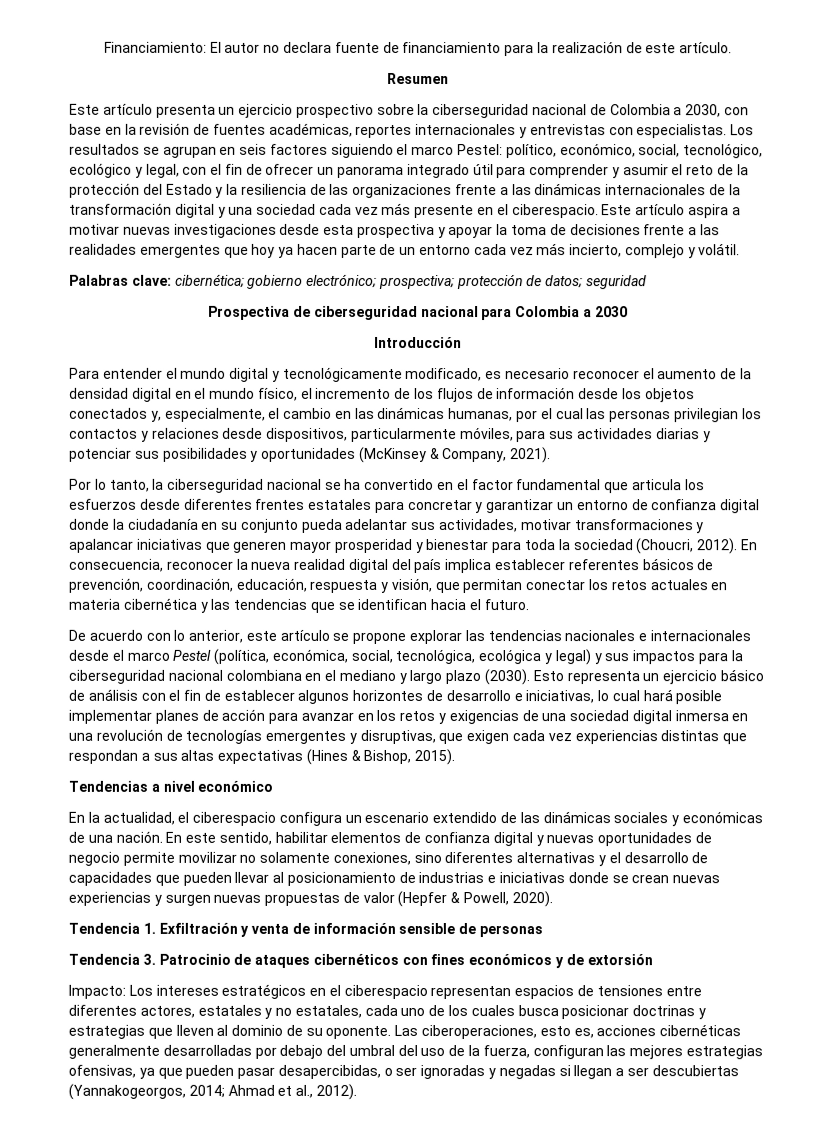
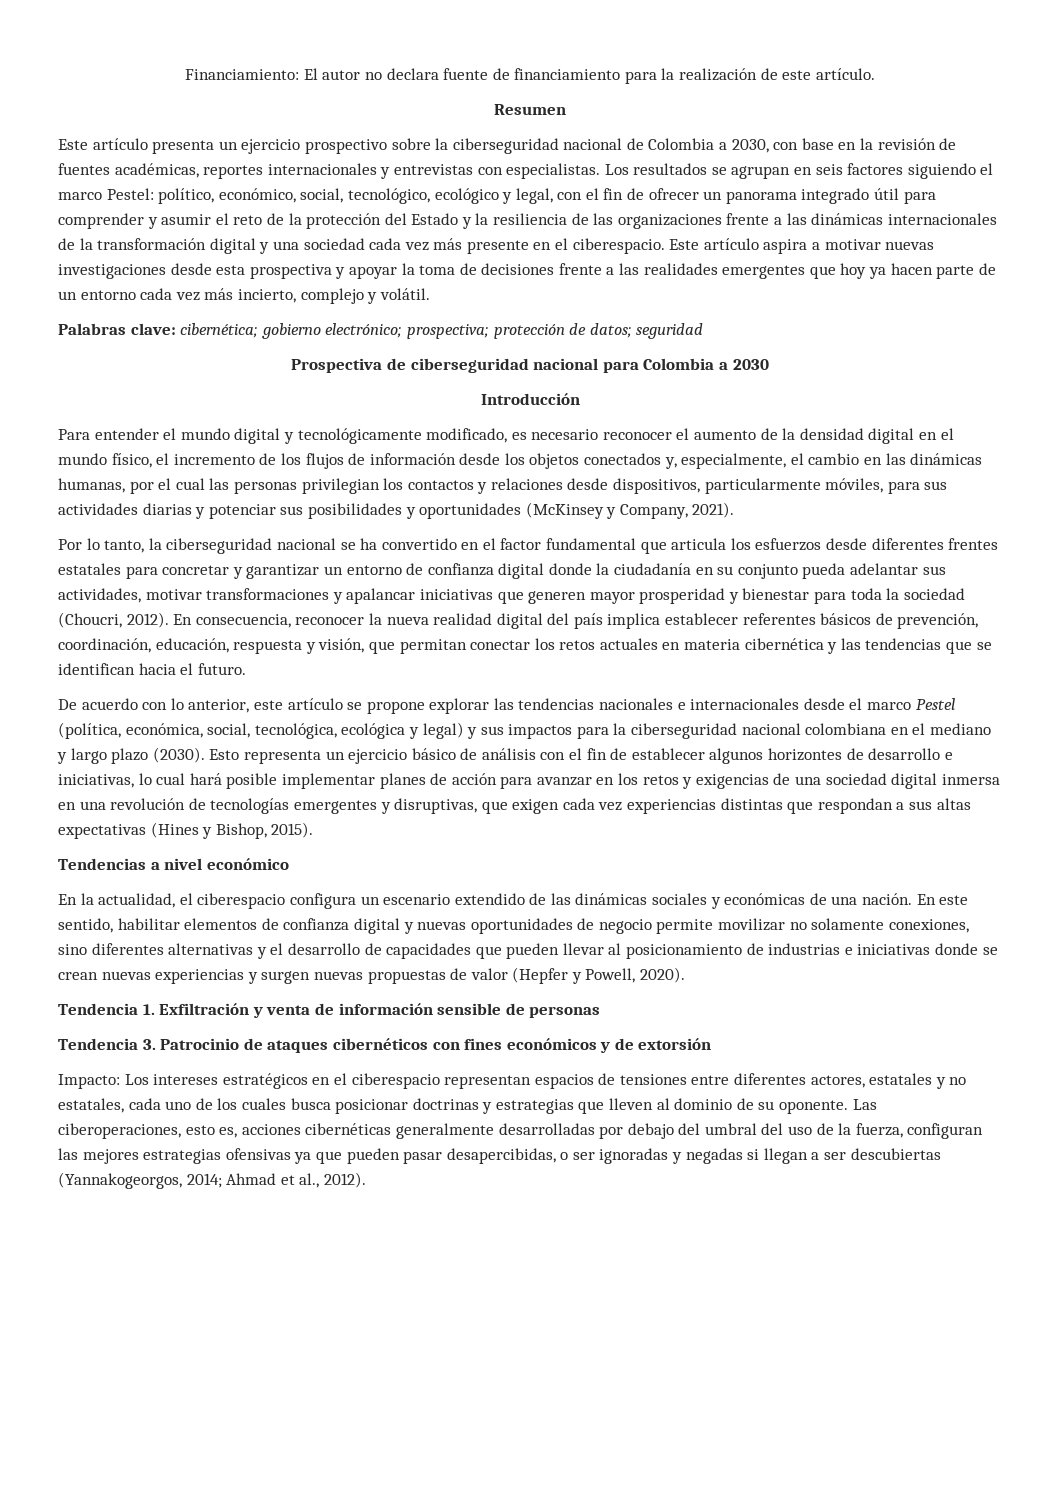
[429,448,440,460] & -> [606,507,617,519] y
[350,749,361,761] & -> [202,827,213,839] y
[450,892,461,904] & -> [571,972,582,984] y
[68,1064,136,1078] ofensivas, -> [225,1148,291,1160] ofensivas

